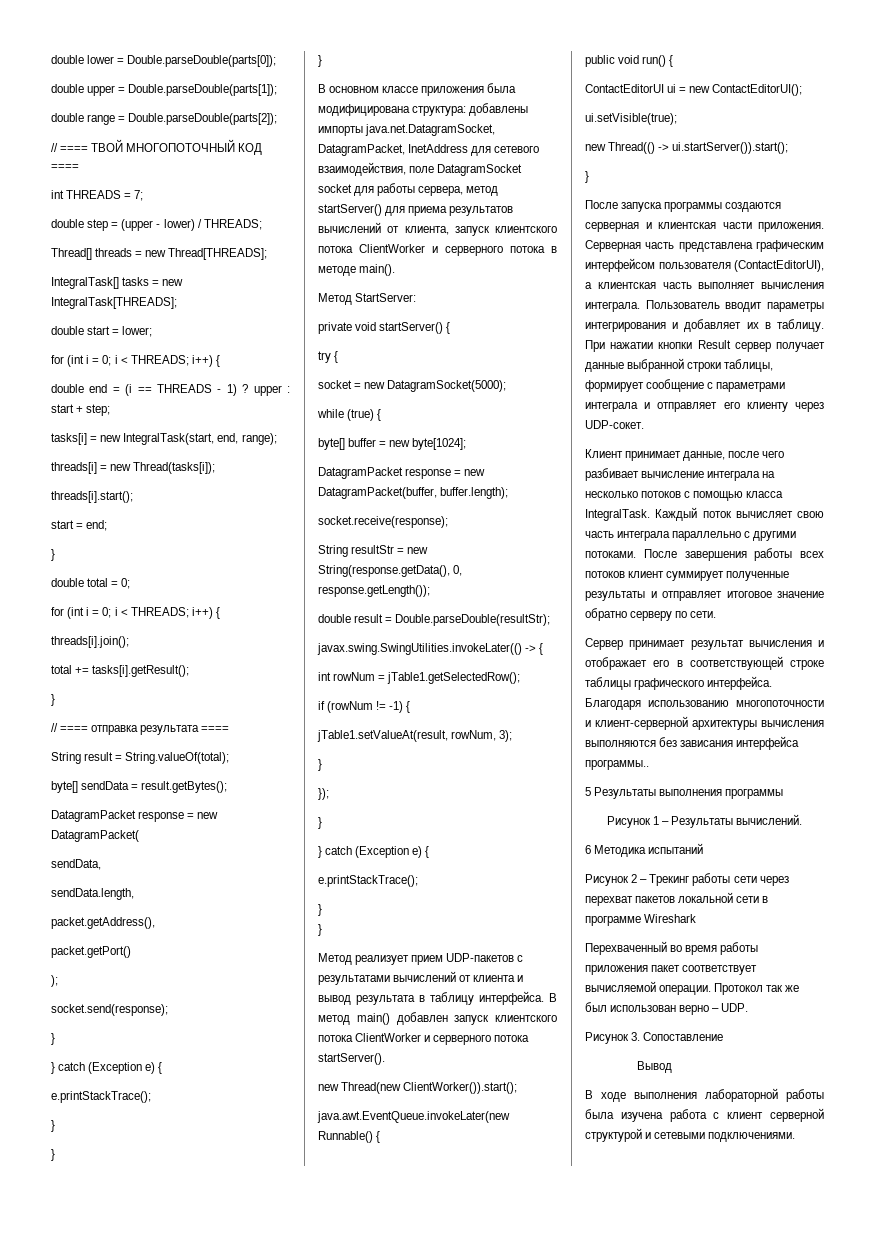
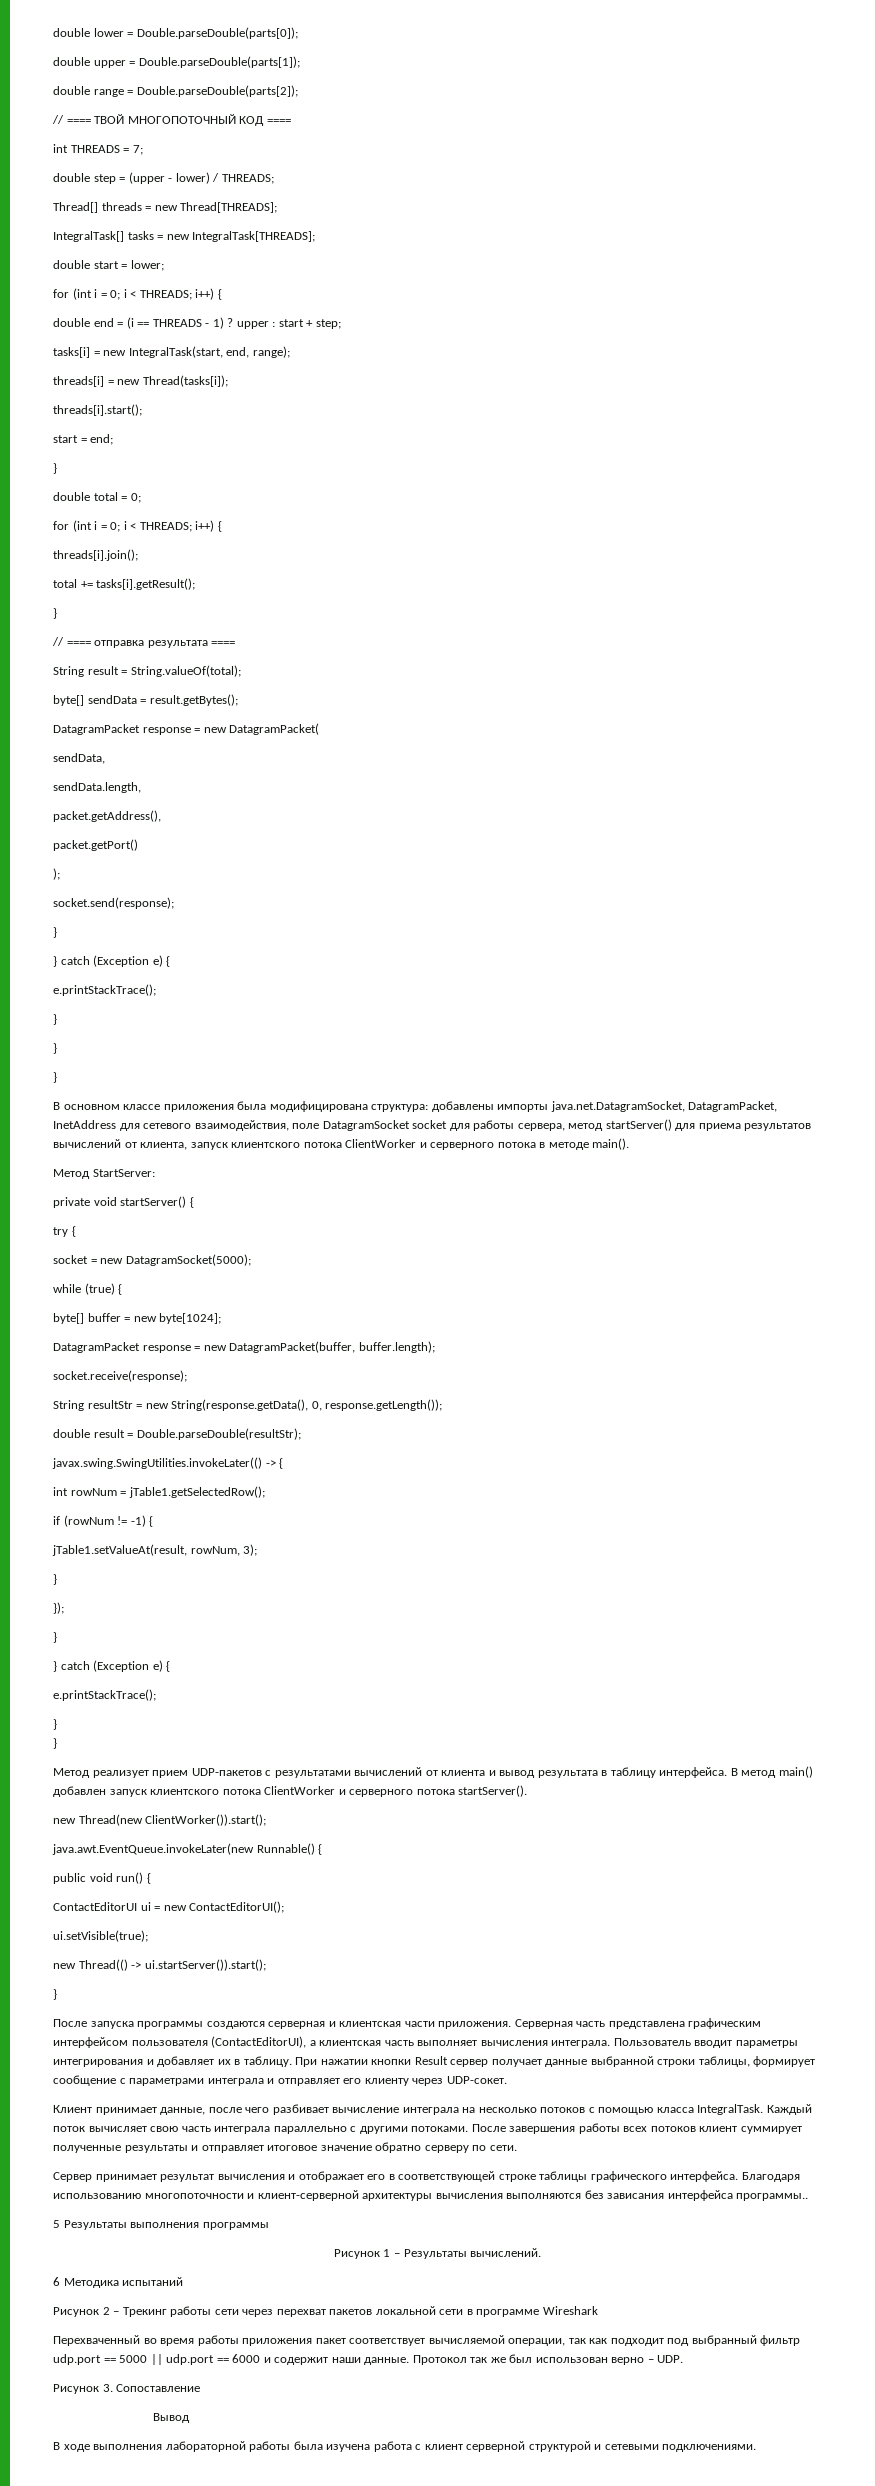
[659,985,712,995] операции. -> [508,2335,801,2346] [53,2354,410,2365] операции, так как подходит под выбранный фильтр udp.port == 5000 || udp.port == 6000 и содержит наши данные.

